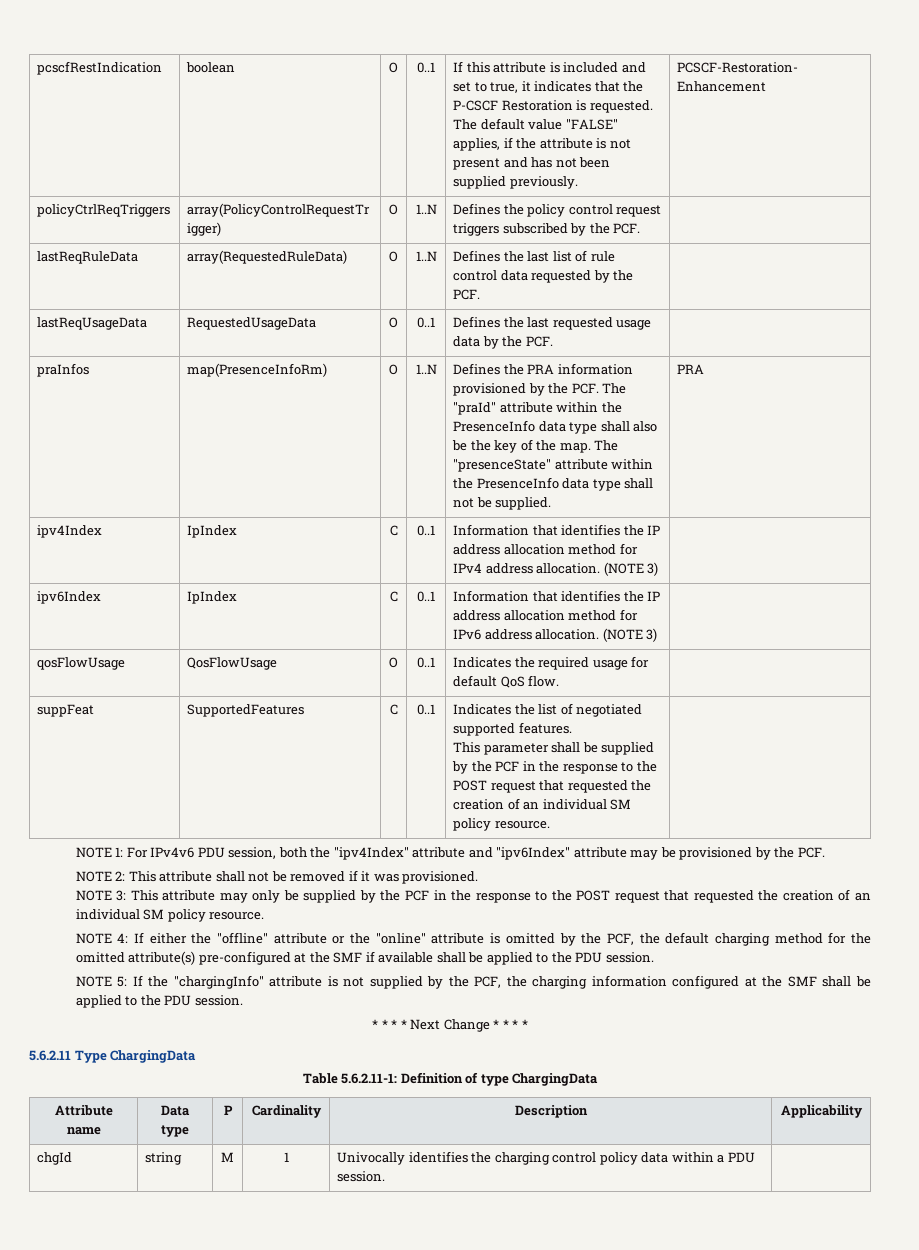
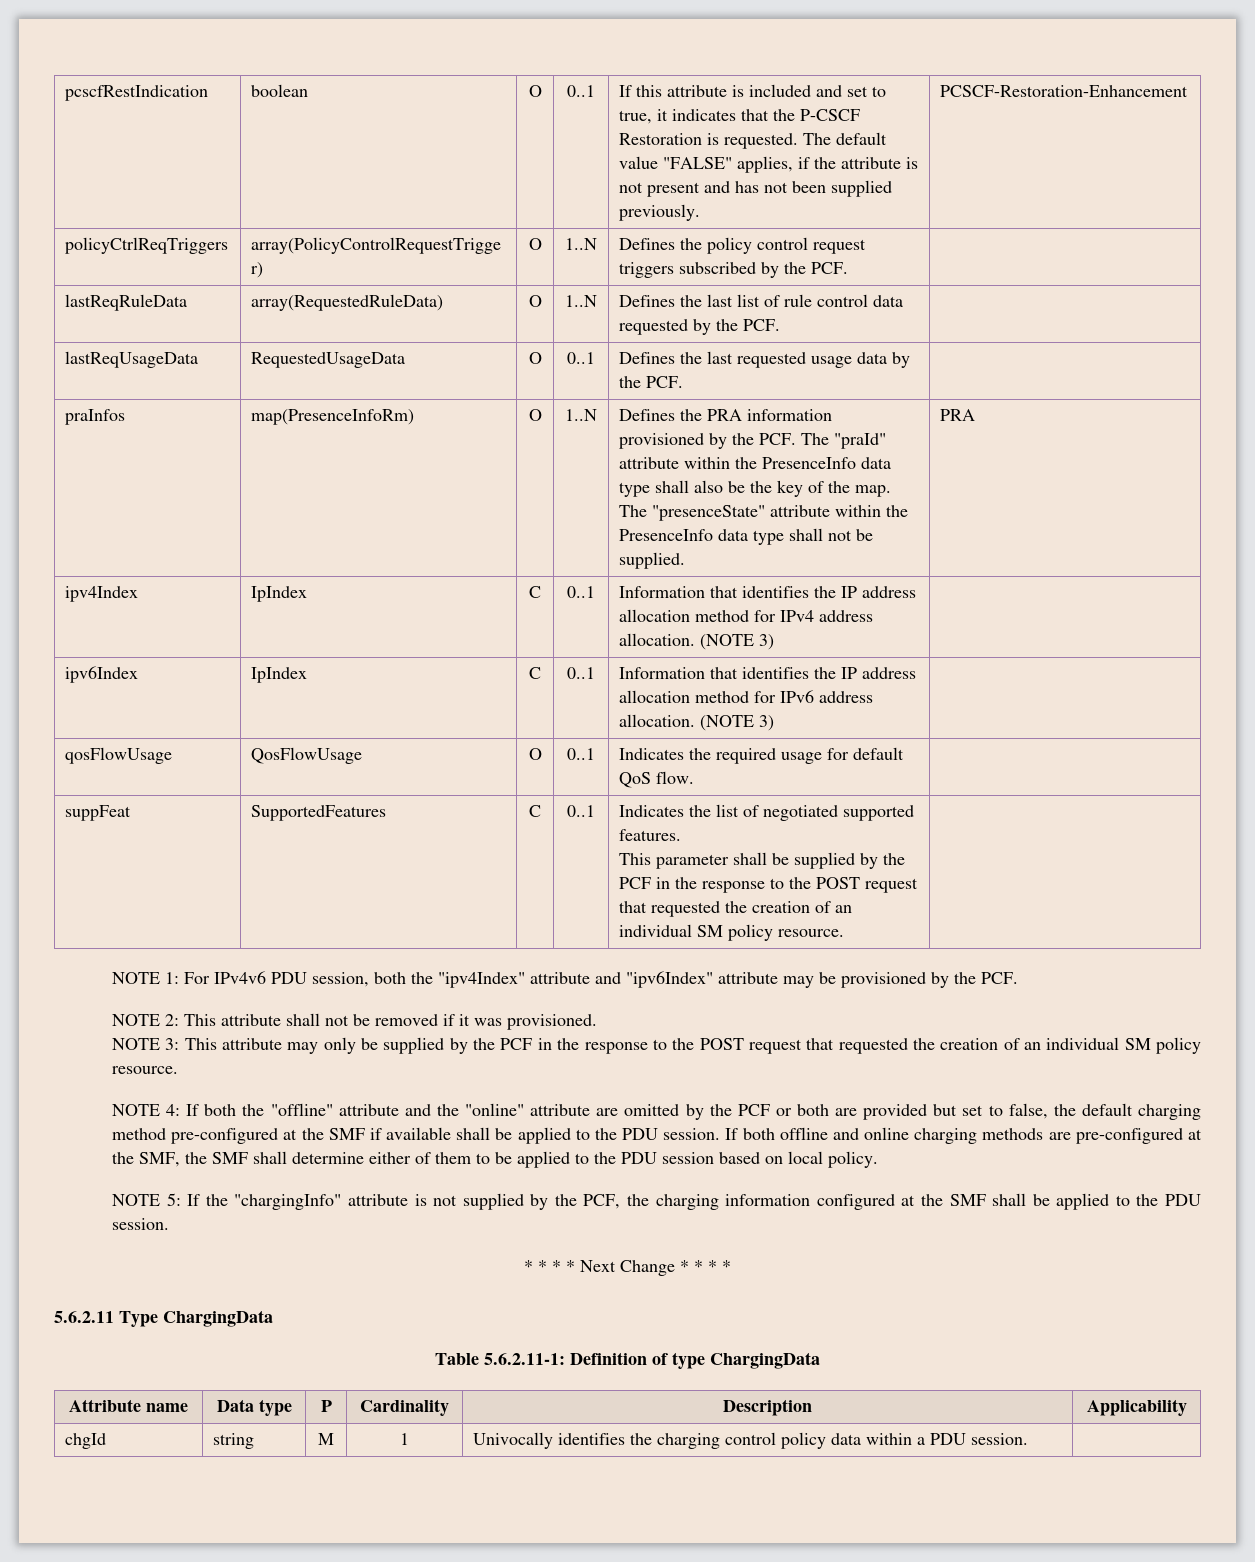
[149,933,187,944] either -> [204,1104,237,1116] both
[332,936,346,944] or -> [404,1104,431,1116] and
[490,933,501,944] is -> [596,1108,619,1116] are
[606,932,872,946] [75,951,196,965] PCF, the default charging method for the omitted attribute(s) -> [737,1103,1201,1120] [112,1128,167,1140] PCF or both are provided but set to false, the default charging method
(654, 957) none -> [725,1127,1203,1144] [112,1151,879,1168] If both offline and online charging methods are pre-configured at the SMF, the SMF shall determine either of them to be applied to the PDU session based on local policy.

